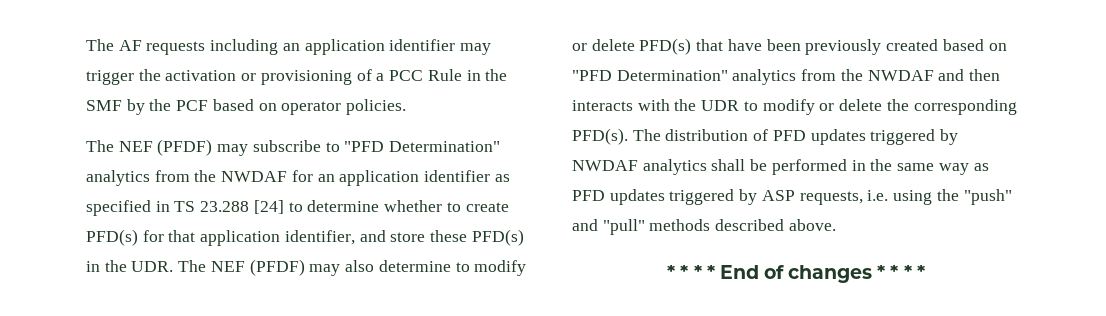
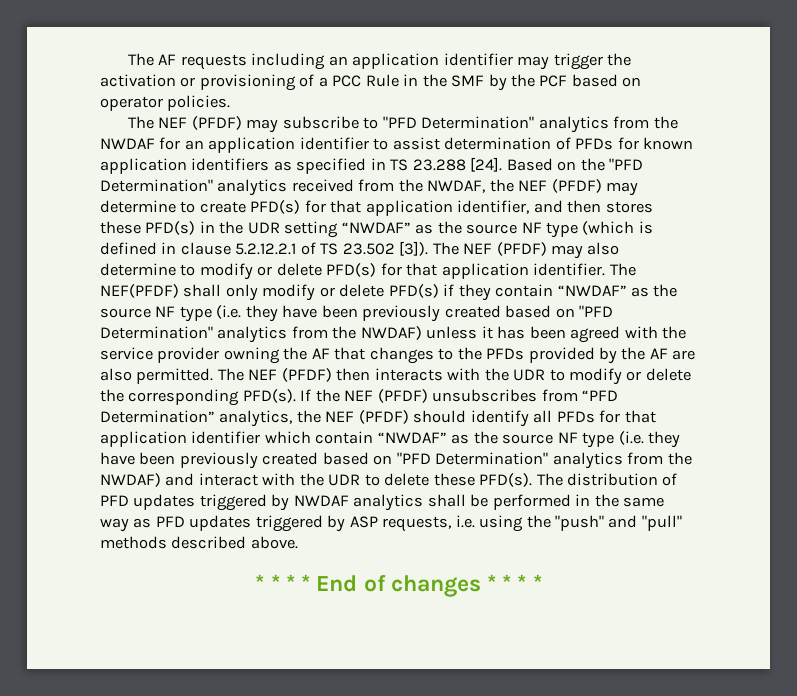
(491, 176) none -> [373,137,694,150] [100,158,270,174] to assist determination of PFDs for known application identifiers
[253,200,443,214] [24] to determine whether -> [470,157,644,172] [100,179,639,196] [100,200,176,213] [24]. Based on the "PFD Determination" analytics received from the NWDAF, the NEF (PFDF) may determine
[390,232,426,242] store -> [567,200,653,213] then stores
[131,261,174,272] UDR. -> [247,221,653,238] [100,241,429,256] UDR setting “NWDAF” as the source NF type (which is defined in clause 5.2.12.2.1 of TS 23.502 [3]).
[696,39,724,51] that -> [380,263,636,279] [100,284,678,301] [100,305,278,322] for that application identifier. The NEF(PFDF) shall only modify or delete PFD(s) if they contain “NWDAF” as the source NF type (i.e. they
[867,69,965,81] NWDAF and -> [360,326,687,343] [100,347,696,364] [100,368,332,384] NWDAF) unless it has been agreed with the service provider owning the AF that changes to the PFDs provided by the AF are also permitted. The NEF (PFDF)
(628, 136) none -> [300,389,619,403] [100,410,656,427] [100,431,681,448] [100,452,692,469] [100,473,533,487] If the NEF (PFDF) unsubscribes from “PFD Determination” analytics, the NEF (PFDF) should identify all PFDs for that application identifier which contain “NWDAF” as the source NF type (i.e. they have been previously created based on "PFD Determination" analytics from the NWDAF) and interact with the UDR to delete these PFD(s).

